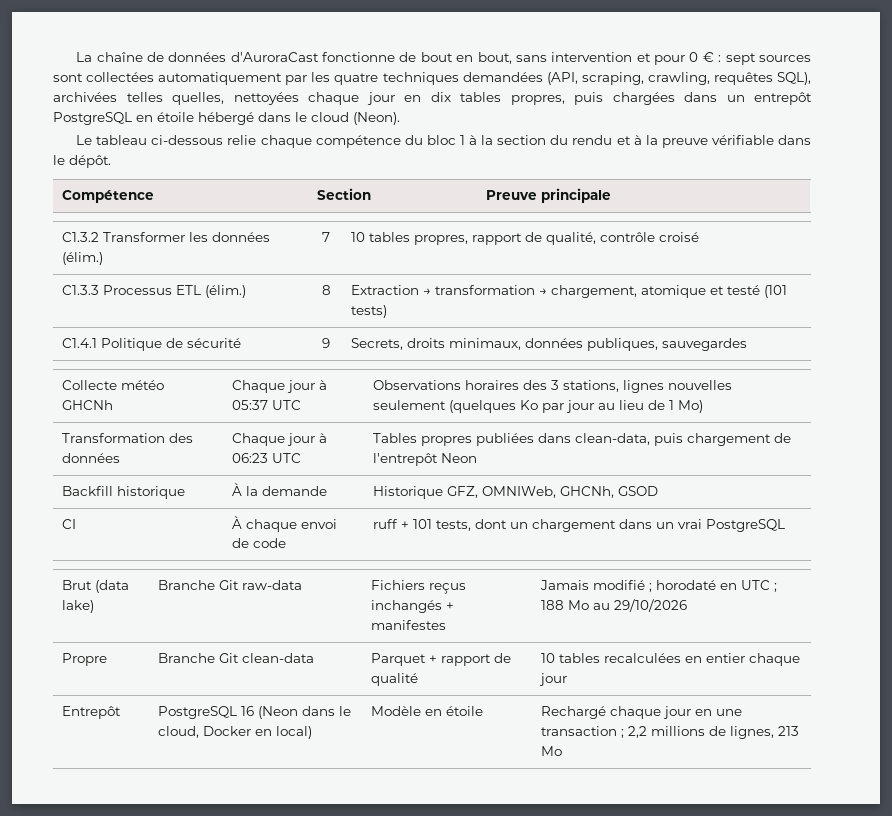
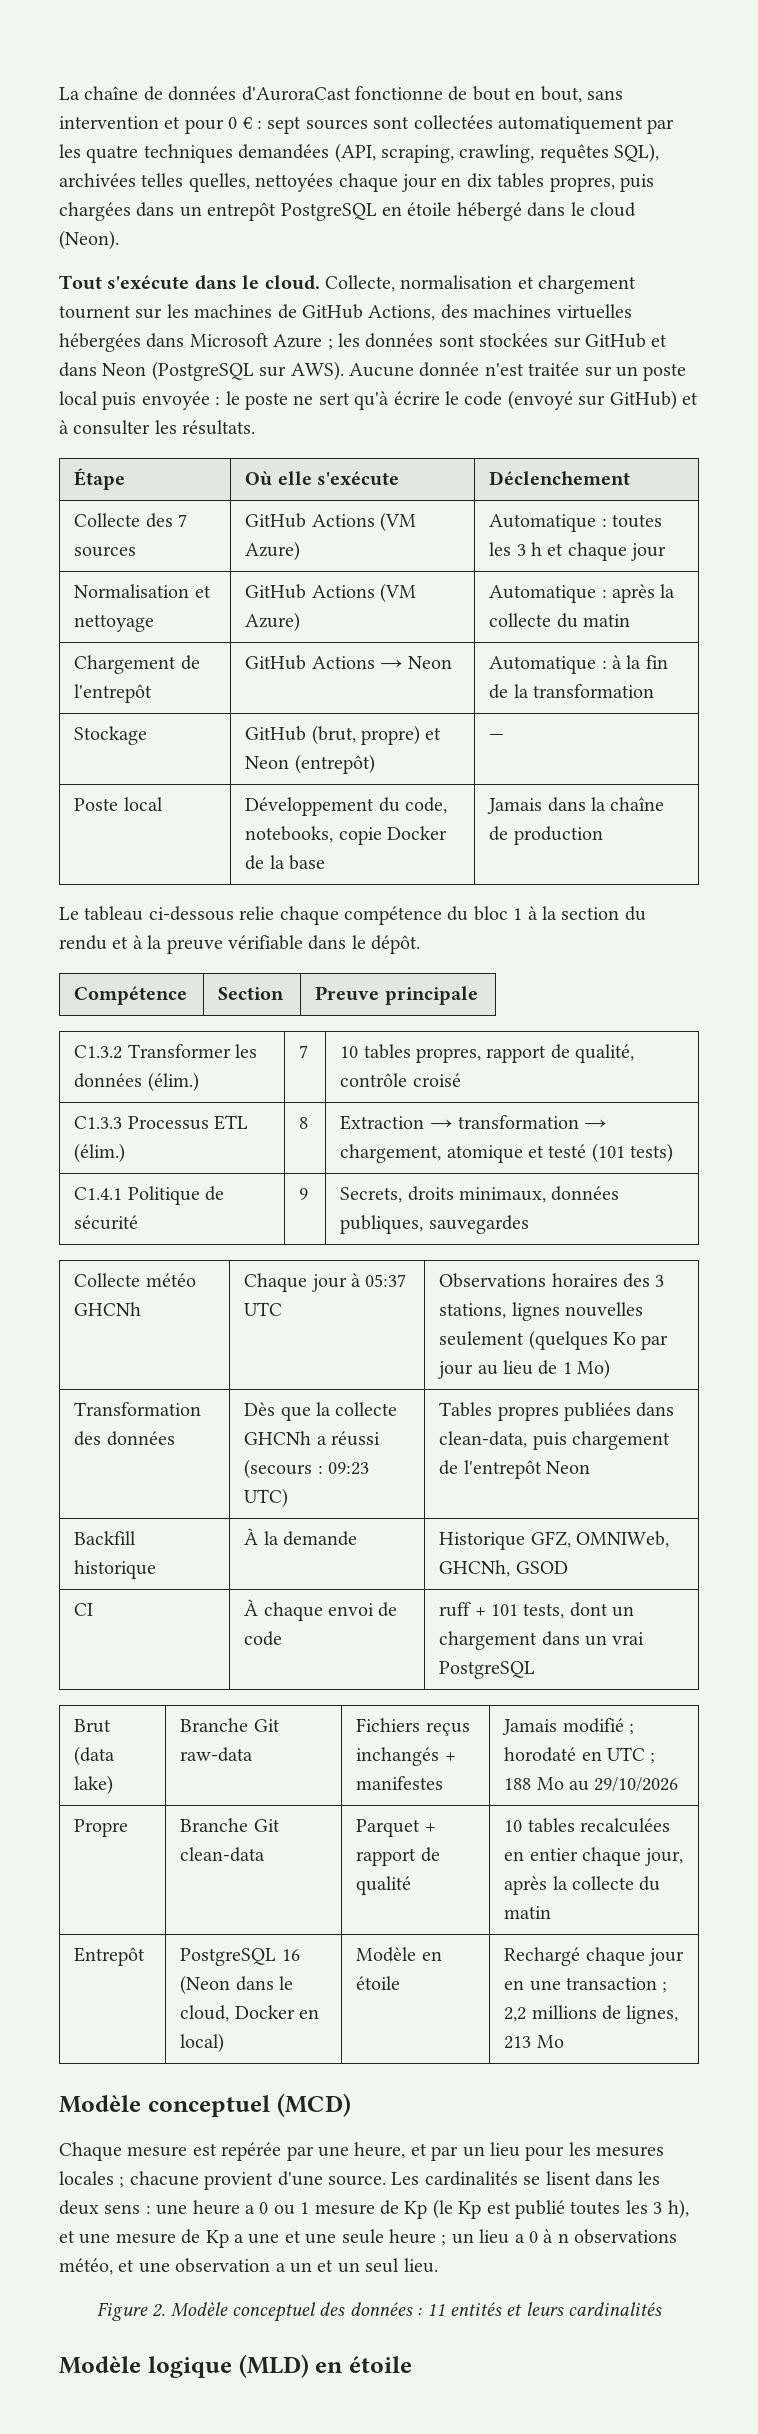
(400, 118) none -> [59,275,637,294] [59,304,632,321] [59,333,668,352] [59,361,687,381] [59,390,698,410] [59,420,256,435] [74,468,126,490] [245,471,400,486] [489,471,631,485] [74,513,188,528] [74,546,137,557] [245,512,417,532] [245,541,301,561] [489,514,663,532] [489,542,667,561] [74,584,211,598] [74,614,155,632] [245,583,417,603] [245,612,301,632] [489,584,676,603] [489,613,631,628] [74,655,200,674] [74,684,153,703] [245,655,453,670] [489,655,668,674] [489,684,655,699] [74,726,148,745] [245,725,442,745] [245,754,375,774] [489,734,505,740] [74,797,163,811] [245,797,448,816] [245,826,448,845] [245,855,326,870] [487,797,665,814] [489,826,603,845] // Tout s'exécute dans le cloud. Collecte, normalisation et chargement tournent sur les machines de GitHub Actions, des machines virtuelles hébergées dans Microsoft Azure ; les données sont stockées sur GitHub et dans Neon (PostgreSQL sur AWS). Aucune donnée n'est traitée sur un poste local puis envoyée : le poste ne sert qu'à écrire le code (envoyé sur GitHub) et à consulter les résultats. // Étape | Où elle s'exécute | Déclenchement // Collecte des 7 sources | GitHub Actions (VM Azure) | Automatique : toutes les 3 h et chaque jour // Normalisation et nettoyage | GitHub Actions (VM Azure) | Automatique : après la collecte du matin // Chargement de l'entrepôt | GitHub Actions → Neon | Automatique : à la fin de la transformation // Stockage | GitHub (brut, propre) et Neon (entrepôt) | — // Poste local | Développement du code, notebooks, copie Docker de la base | Jamais dans la chaîne de production
[232,433,328,446] [232,453,302,463] Chaque jour à 06:23 UTC -> [244,1402,398,1421] [244,1431,381,1446] [244,1459,370,1479] [244,1488,289,1508] Dès que la collecte GHCNh a réussi (secours : 09:23 UTC)
[539,673,568,686] jour -> [645,1848,684,1866] [504,1876,661,1895] [504,1906,552,1919] jour, après la collecte du matin
(563, 751) none -> [59,2093,351,2117] [59,2142,665,2161] [59,2171,661,2190] [59,2199,689,2219] [59,2229,678,2248] [59,2258,438,2275] [96,2302,663,2322] [59,2354,412,2378] // Modèle conceptuel (MCD) // Chaque mesure est repérée par une heure, et par un lieu pour les mesures locales ; chacune provient d'une source. Les cardinalités se lisent dans les deux sens : une heure a 0 ou 1 mesure de Kp (le Kp est publié toutes les 3 h), et une mesure de Kp a une et une seule heure ; un lieu a 0 à n observations météo, et une observation a un et un seul lieu. // Figure 2. Modèle conceptuel des données : 11 entités et leurs cardinalités // Modèle logique (MLD) en étoile

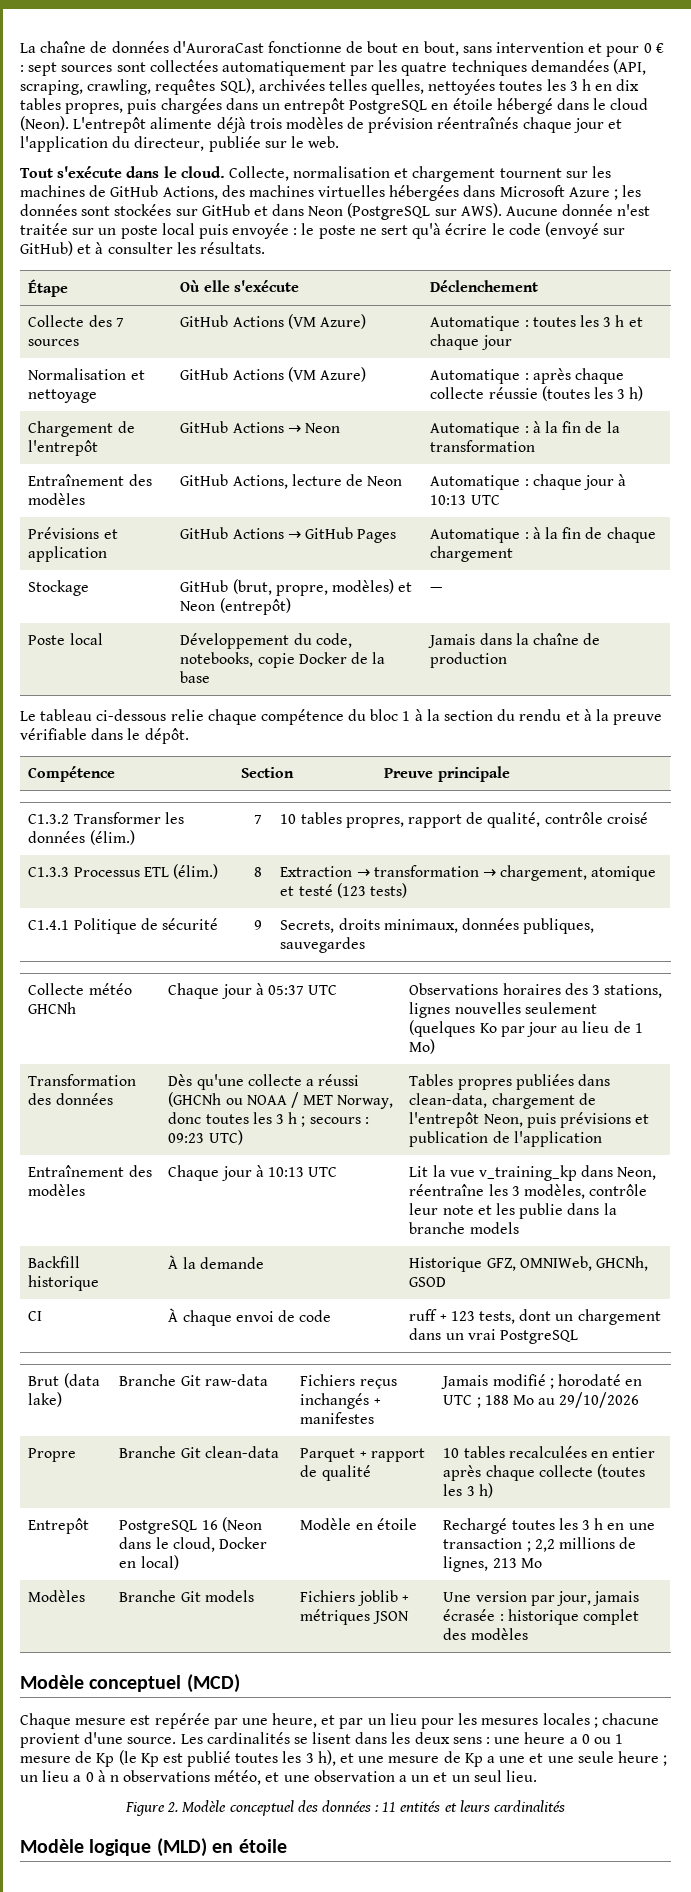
[338,173,437,192] chaque jour -> [499,79,592,91] toutes les 3 h
(119, 240) none -> [73,117,623,133] [20,136,340,152] L'entrepôt alimente déjà trois modèles de prévision réentraînés chaque jour et l'application du directeur, publiée sur le web.
[660,584,676,598] [489,613,631,628] la collecte du matin -> [575,368,625,384] [430,386,644,401] chaque collecte réussie (toutes les 3 h)
(655, 691) none -> [28,474,152,486] [28,493,86,505] [180,474,403,489] [430,474,627,490] [430,495,500,505] [28,527,118,539] [28,546,108,562] [180,527,397,543] [430,527,656,543] [430,546,514,562] // Entraînement des modèles | GitHub Actions, lecture de Neon | Automatique : chaque jour à 10:13 UTC // Prévisions et application | GitHub Actions → GitHub Pages | Automatique : à la fin de chaque chargement
[361,725,421,745] propre) -> [275,579,395,596] propre, modèles)
[591,1143,625,1163] (101 -> [336,883,366,898] (123
[280,1402,398,1421] [244,1431,381,1446] [244,1459,313,1479] que la collecte GHCNh a réussi (secours -> [196,1074,360,1090] [168,1092,394,1109] [168,1112,361,1127] qu'une collecte a réussi (GHCNh ou NOAA / MET Norway, donc toutes les 3 h ; secours
[532,1432,567,1450] puis -> (488, 1100) none
[546,1461,591,1474] Neon -> [483,1112,650,1128] [409,1131,602,1147] [28,1165,152,1177] [28,1184,86,1196] [168,1165,338,1181] [409,1165,657,1181] [409,1184,648,1199] [409,1203,617,1219] [409,1222,519,1234] Neon, puis prévisions et publication de l'application // Entraînement des modèles | Chaque jour à 10:13 UTC | Lit la vue v_training_kp dans Neon, réentraîne les 3 modèles, contrôle leur note et les publie dans la branche models
[491,1604,519,1616] 101 -> [450,1311,475,1321] 123
[582,1847,684,1866] [504,1876,661,1895] [504,1906,552,1919] chaque jour, après la collecte du matin -> [443,1464,646,1481] [443,1483,493,1498] après chaque collecte (toutes les 3 h)
[585,1947,685,1966] chaque jour -> [511,1518,604,1530] toutes les 3 h
(564, 2041) none -> [28,1590,86,1602] [119,1590,254,1602] [300,1590,409,1606] [300,1609,409,1625] [443,1591,640,1606] [443,1609,640,1625] [443,1628,528,1640] // Modèles | Branche Git models | Fichiers joblib + métriques JSON | Une version par jour, jamais écrasée : historique complet des modèles

